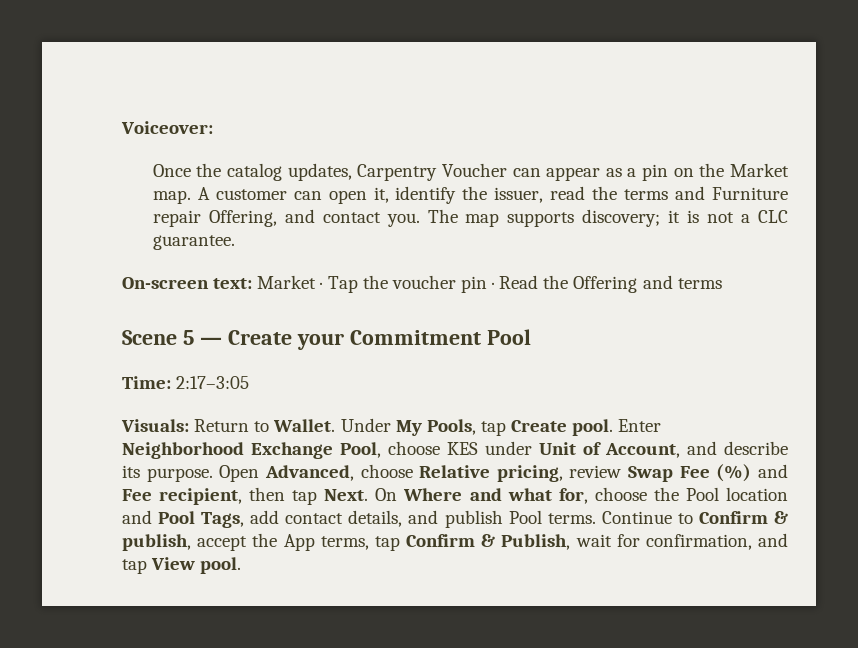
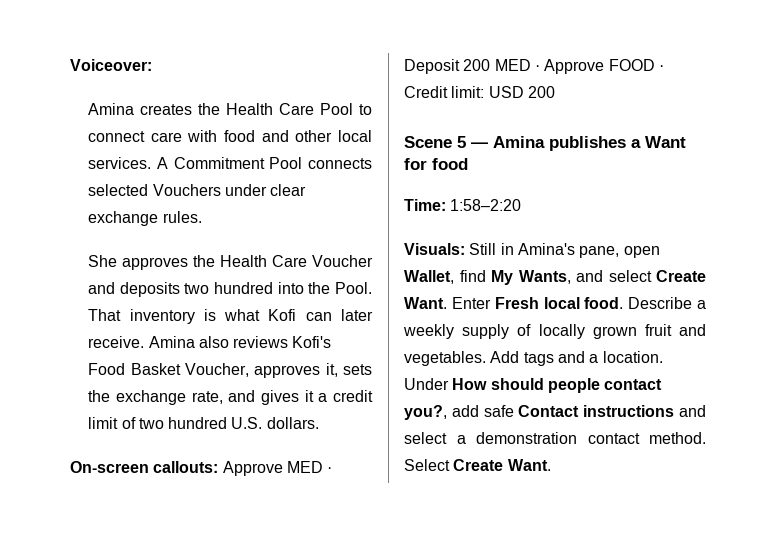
[152,163,789,181] [152,186,789,204] [152,209,789,227] [152,235,235,250] [122,275,722,293] [122,329,531,350] Once the catalog updates, Carpentry Voucher can appear as a pin on the Market map. A customer can open it, identify the issuer, read the terms and Furniture repair Offering, and contact you. The map supports discovery; it is not a CLC guarantee. // On-screen text: Market · Tap the voucher pin · Read the Offering and terms // Scene 5 — Create your Commitment Pool -> [88,103,372,115] [88,130,372,142] [88,157,372,169] [88,184,307,196] [88,211,202,226] [88,255,374,270] [88,282,372,297] [88,309,374,324] [88,336,332,348] [88,363,373,378] [88,390,373,405] [88,417,319,429] [70,461,333,476] [404,59,664,74] [404,86,555,98] [404,136,686,151] [404,158,468,170] Amina creates the Health Care Pool to connect care with food and other local services. A Commitment Pool connects selected Vouchers under clear exchange rules. // She approves the Health Care Voucher and deposits two hundred into the Pool. That inventory is what Kofi can later receive. Amina also reviews Kofi's Food Basket Voucher, approves it, sets the exchange rate, and gives it a credit limit of two hundred U.S. dollars. // On-screen callouts: Approve MED · Deposit 200 MED · Approve FOOD · Credit limit: USD 200 // Scene 5 — Amina publishes a Want for food
[176,376,250,389] 2:17–3:05 -> [450,199,522,211] 1:58–2:20
[194,418,662,436] [122,441,788,459] [122,464,788,482] [122,487,789,505] [122,510,789,528] [122,533,788,551] [122,557,242,574] Return to Wallet. Under My Pools, tap Create pool. Enter Neighborhood Exchange Pool, choose KES under Unit of Account, and describe its purpose. Open Advanced, choose Relative pricing, review Swap Fee (%) and Fee recipient, then tap Next. On Where and what for, choose the Pool location and Pool Tags, add contact details, and publish Pool terms. Continue to Confirm & publish, accept the App terms, tap Confirm & Publish, wait for confirmation, and tap View pool. -> [469,243,660,258] [404,270,706,285] [404,297,706,309] [403,324,706,339] [404,351,663,366] [404,378,663,393] [404,405,706,420] [404,432,706,444] [404,459,551,471] Still in Amina's pane, open Wallet, find My Wants, and select Create Want. Enter Fresh local food. Describe a weekly supply of locally grown fruit and vegetables. Add tags and a location. Under How should people contact you?, add safe Contact instructions and select a demonstration contact method. Select Create Want.

